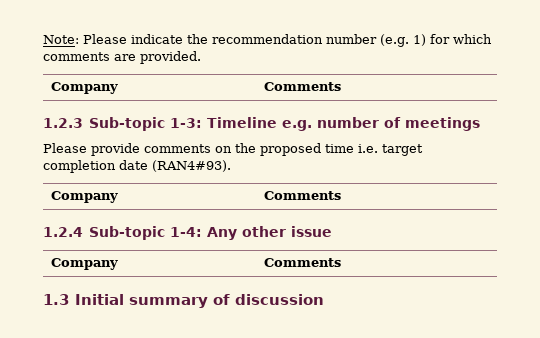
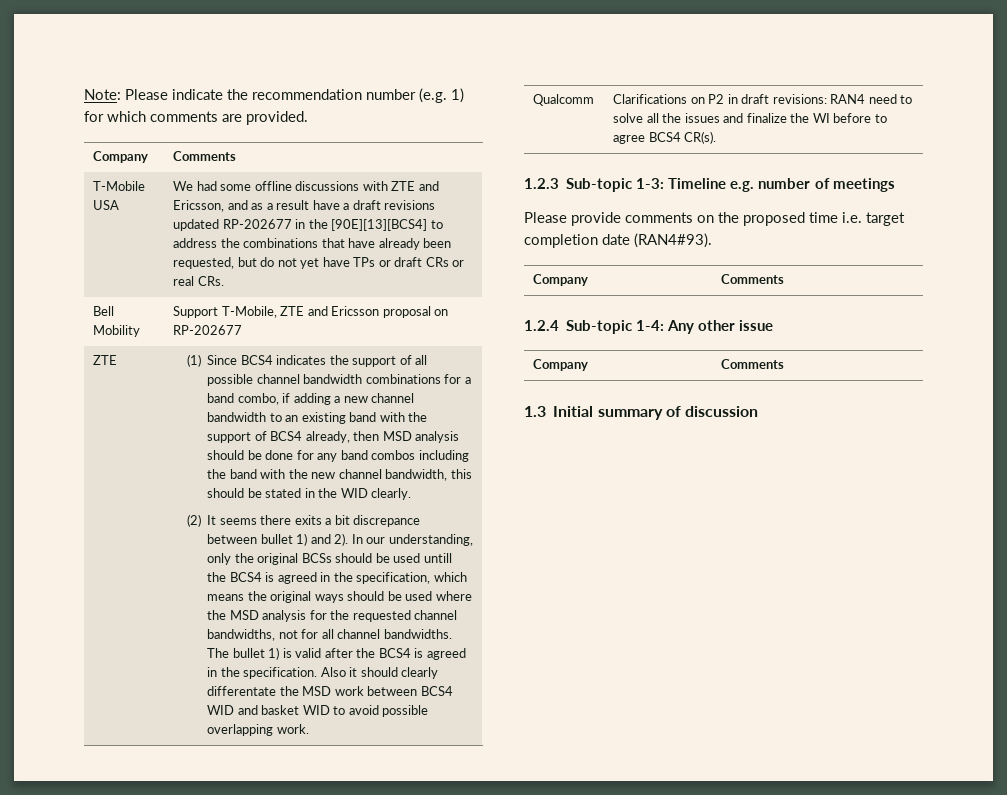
(342, 86) none -> [93,181,146,191] [93,200,120,210] [173,181,439,191] [173,200,436,212] [173,219,443,231] [173,238,452,250] [173,257,465,269] [173,276,224,286] [93,306,115,316] [93,325,141,337] [173,306,449,318] [173,325,243,335] [93,355,118,365] [186,354,428,367] [207,374,471,386] [207,393,415,405] [207,412,428,424] [207,431,460,443] [207,450,469,462] [207,469,472,481] [207,488,412,500] [186,514,421,527] [207,533,473,546] [207,553,452,565] [207,572,467,584] [207,591,472,603] [207,610,458,622] [207,629,452,641] [207,647,466,660] [207,667,439,679] [207,686,453,696] [207,705,429,717] [207,724,309,736] [533,94,595,106] [613,94,913,104] [613,113,887,123] [613,131,717,144] // T-Mobile USA | We had some offline discussions with ZTE and Ericsson, and as a result have a draft revisions updated RP-202677 in the [90E][13][BCS4] to address the combinations that have already been requested, but do not yet have TPs or draft CRs or real CRs. // Bell Mobility | Support T-Mobile, ZTE and Ericsson proposal on RP-202677 // ZTE | (1) Since BCS4 indicates the support of all possible channel bandwidth combinations for a band combo, if adding a new channel bandwidth to an existing band with the support of BCS4 already, then MSD analysis should be done for any band combos including the band with the new channel bandwidth, this should be stated in the WID clearly. // (2) It seems there exits a bit discrepance between bullet 1) and 2). In our understanding, only the original BCSs should be used untill the BCS4 is agreed in the specification, which means the original ways should be used where the MSD analysis for the requested channel bandwidths, not for all channel bandwidths. The bullet 1) is valid after the BCS4 is agreed in the specification. Also it should clearly differentate the MSD work between BCS4 WID and basket WID to avoid possible overlapping work. // Qualcomm | Clarifications on P2 in draft revisions: RAN4 need to solve all the issues and finalize the WI before to agree BCS4 CR(s).

